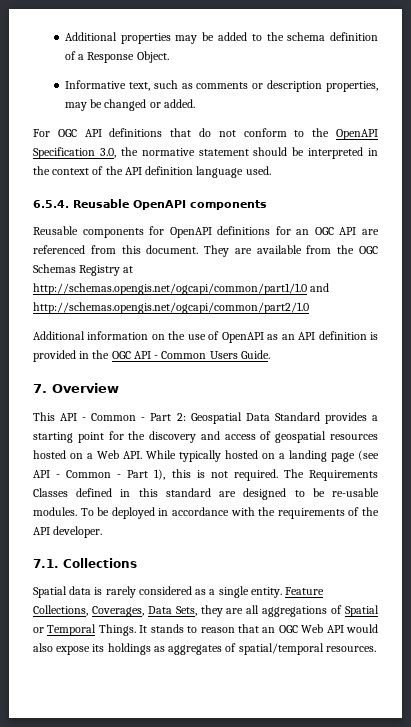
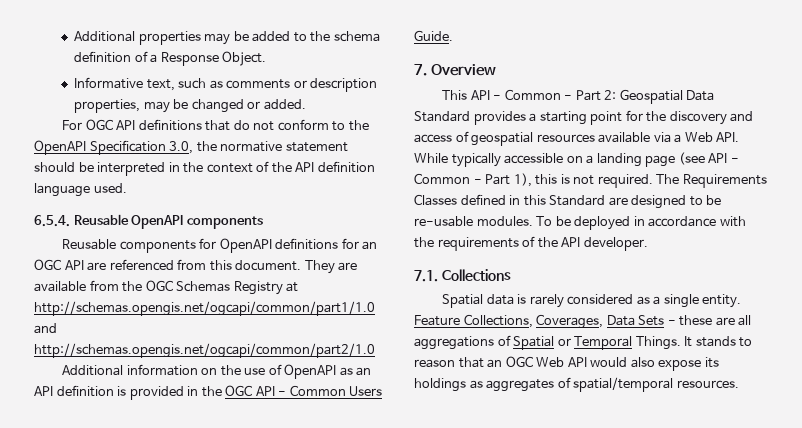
[33,450,83,459] hosted on -> [598,132,671,143] available via
[225,450,258,459] hosted -> [504,153,564,164] accessible
[165,488,211,497] standard -> [549,195,606,206] Standard
[175,605,223,617] Sets, they -> [638,315,713,326] Sets - these

